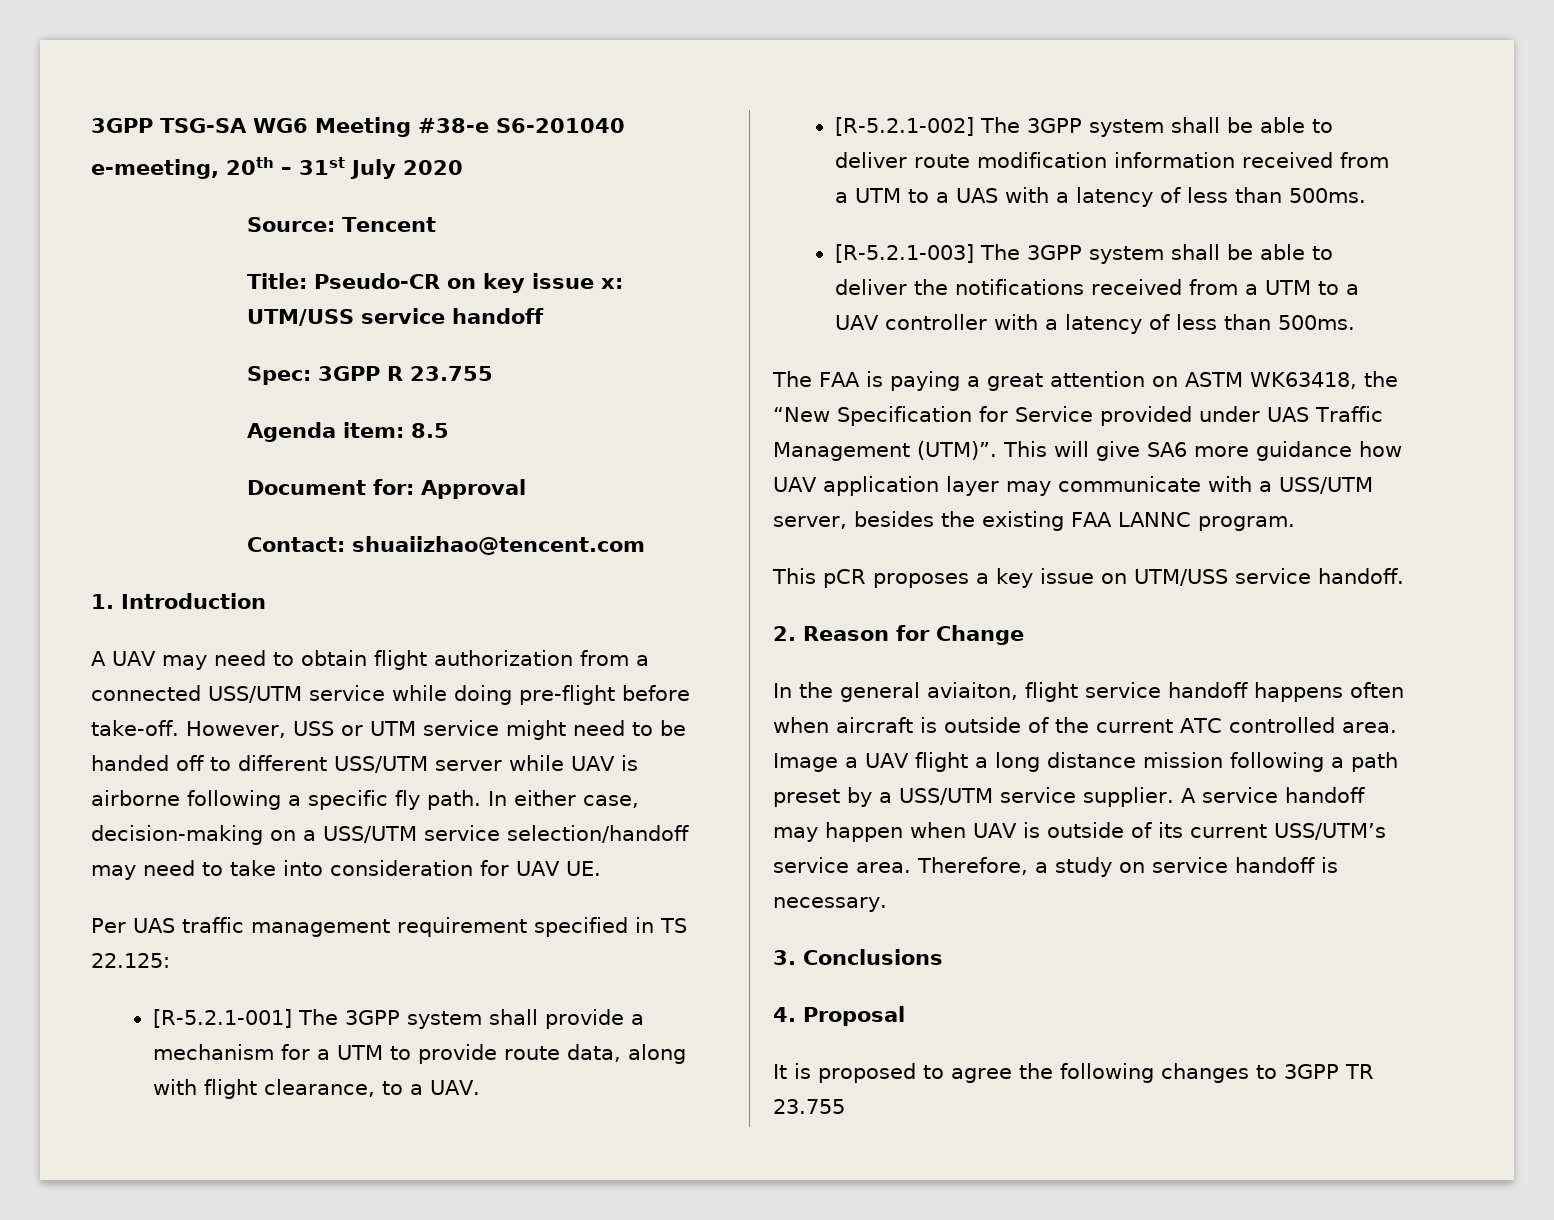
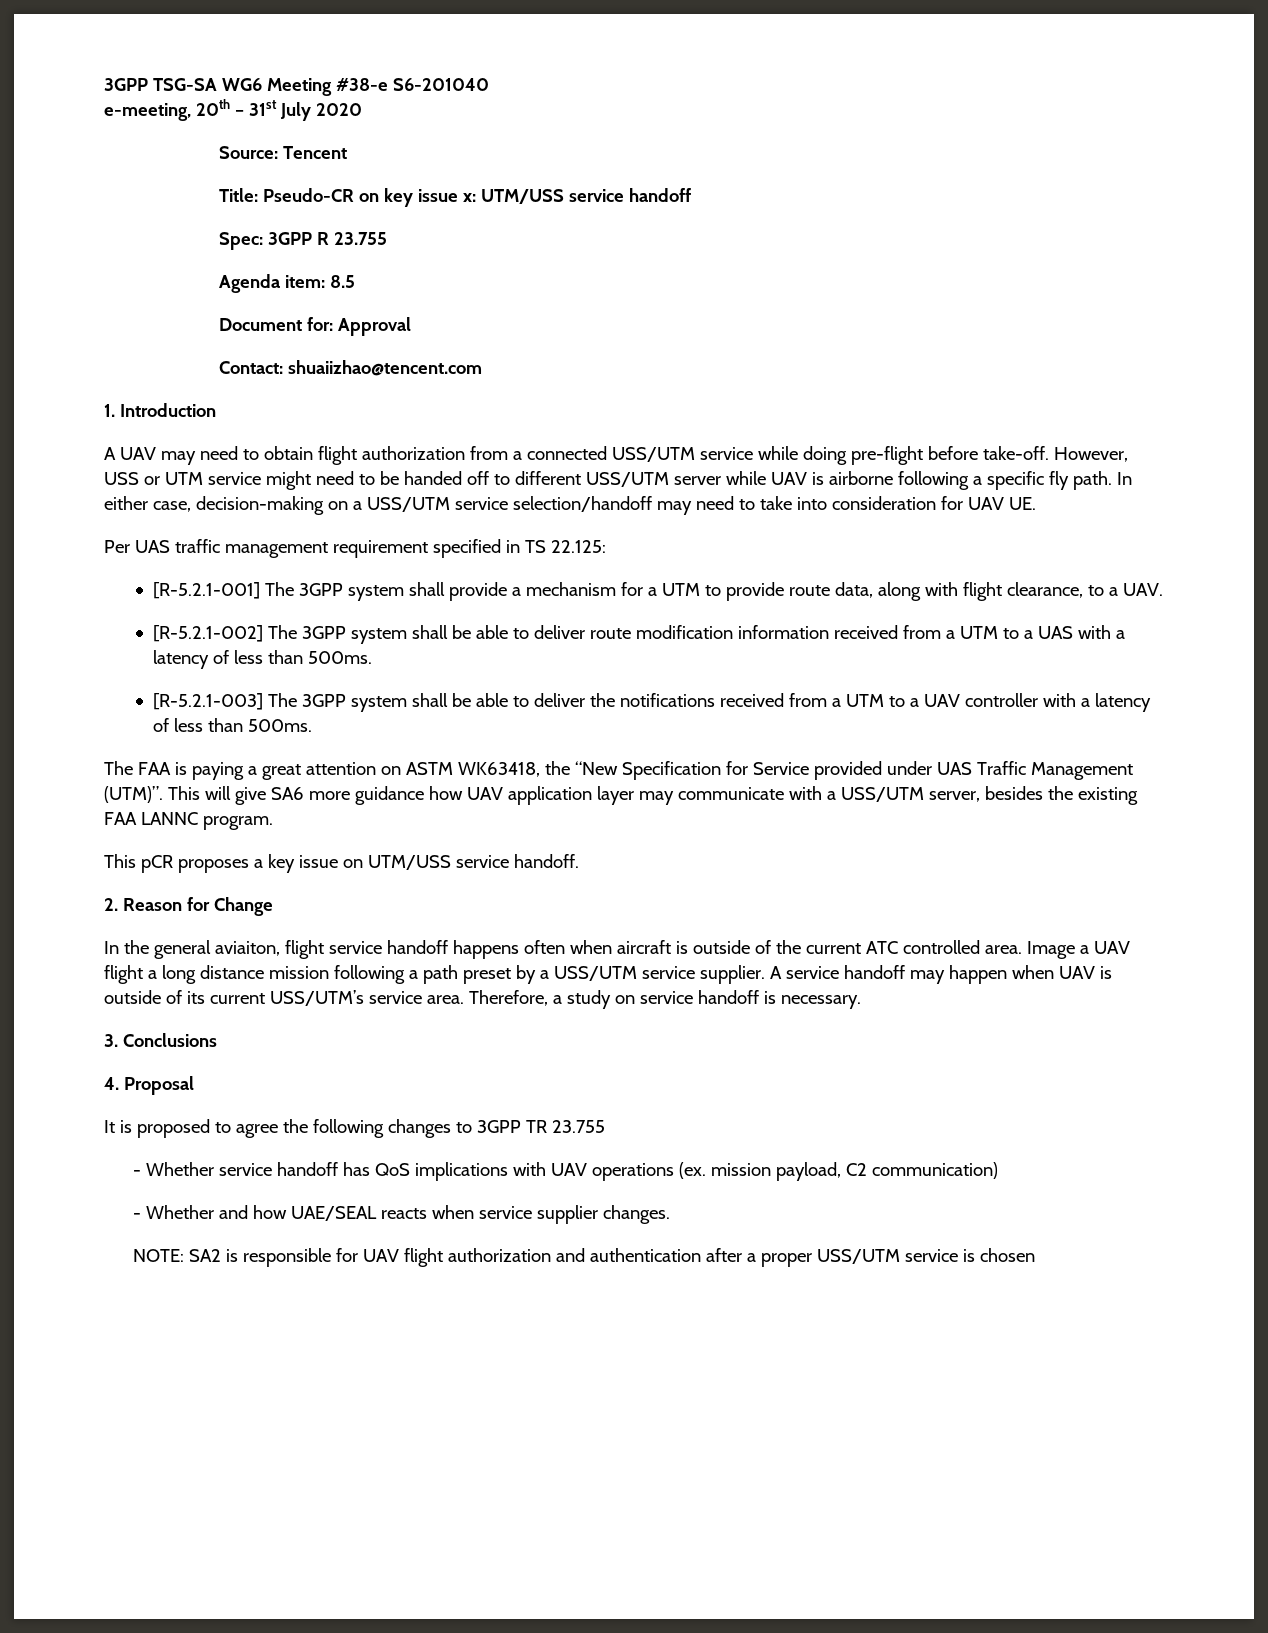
(845, 1106) none -> [132,1162,998,1181] [132,1205,670,1224] [132,1248,1035,1267] // - Whether service handoff has QoS implications with UAV operations (ex. mission payload, C2 communication) // - Whether and how UAE/SEAL reacts when service supplier changes. // NOTE: SA2 is responsible for UAV flight authorization and authentication after a proper USS/UTM service is chosen

